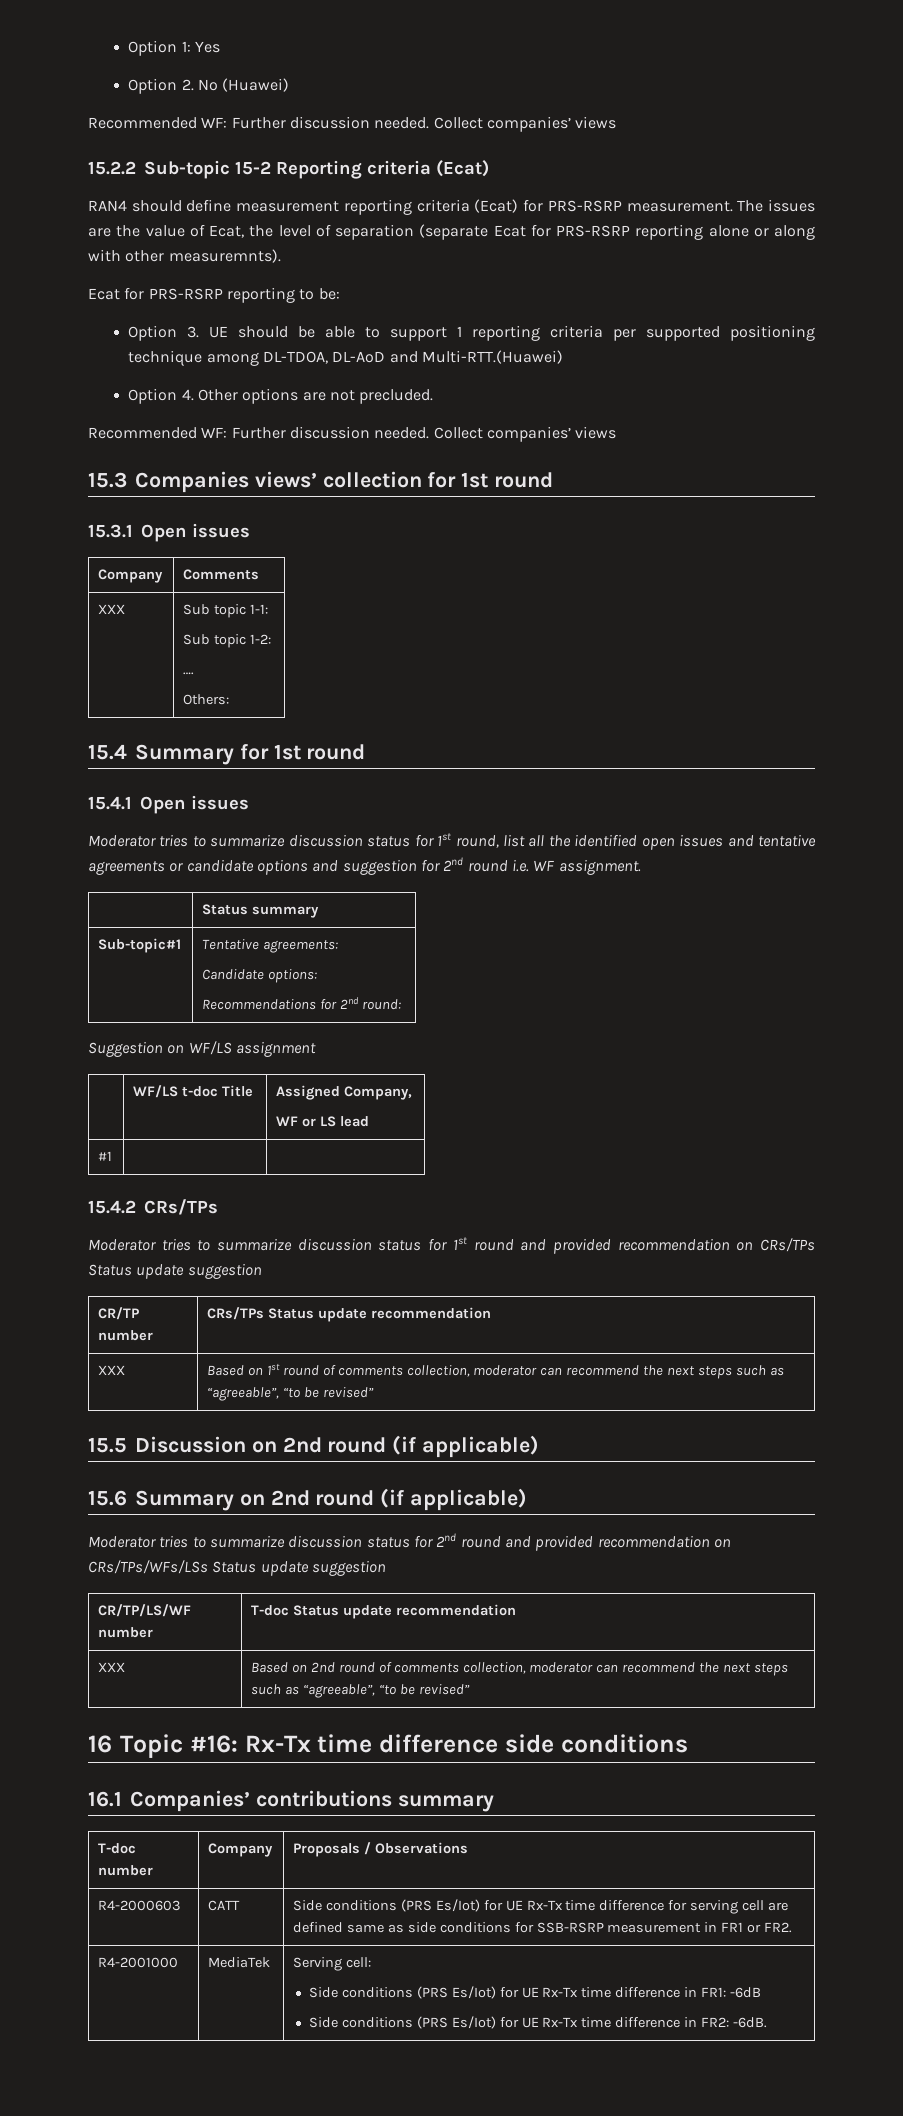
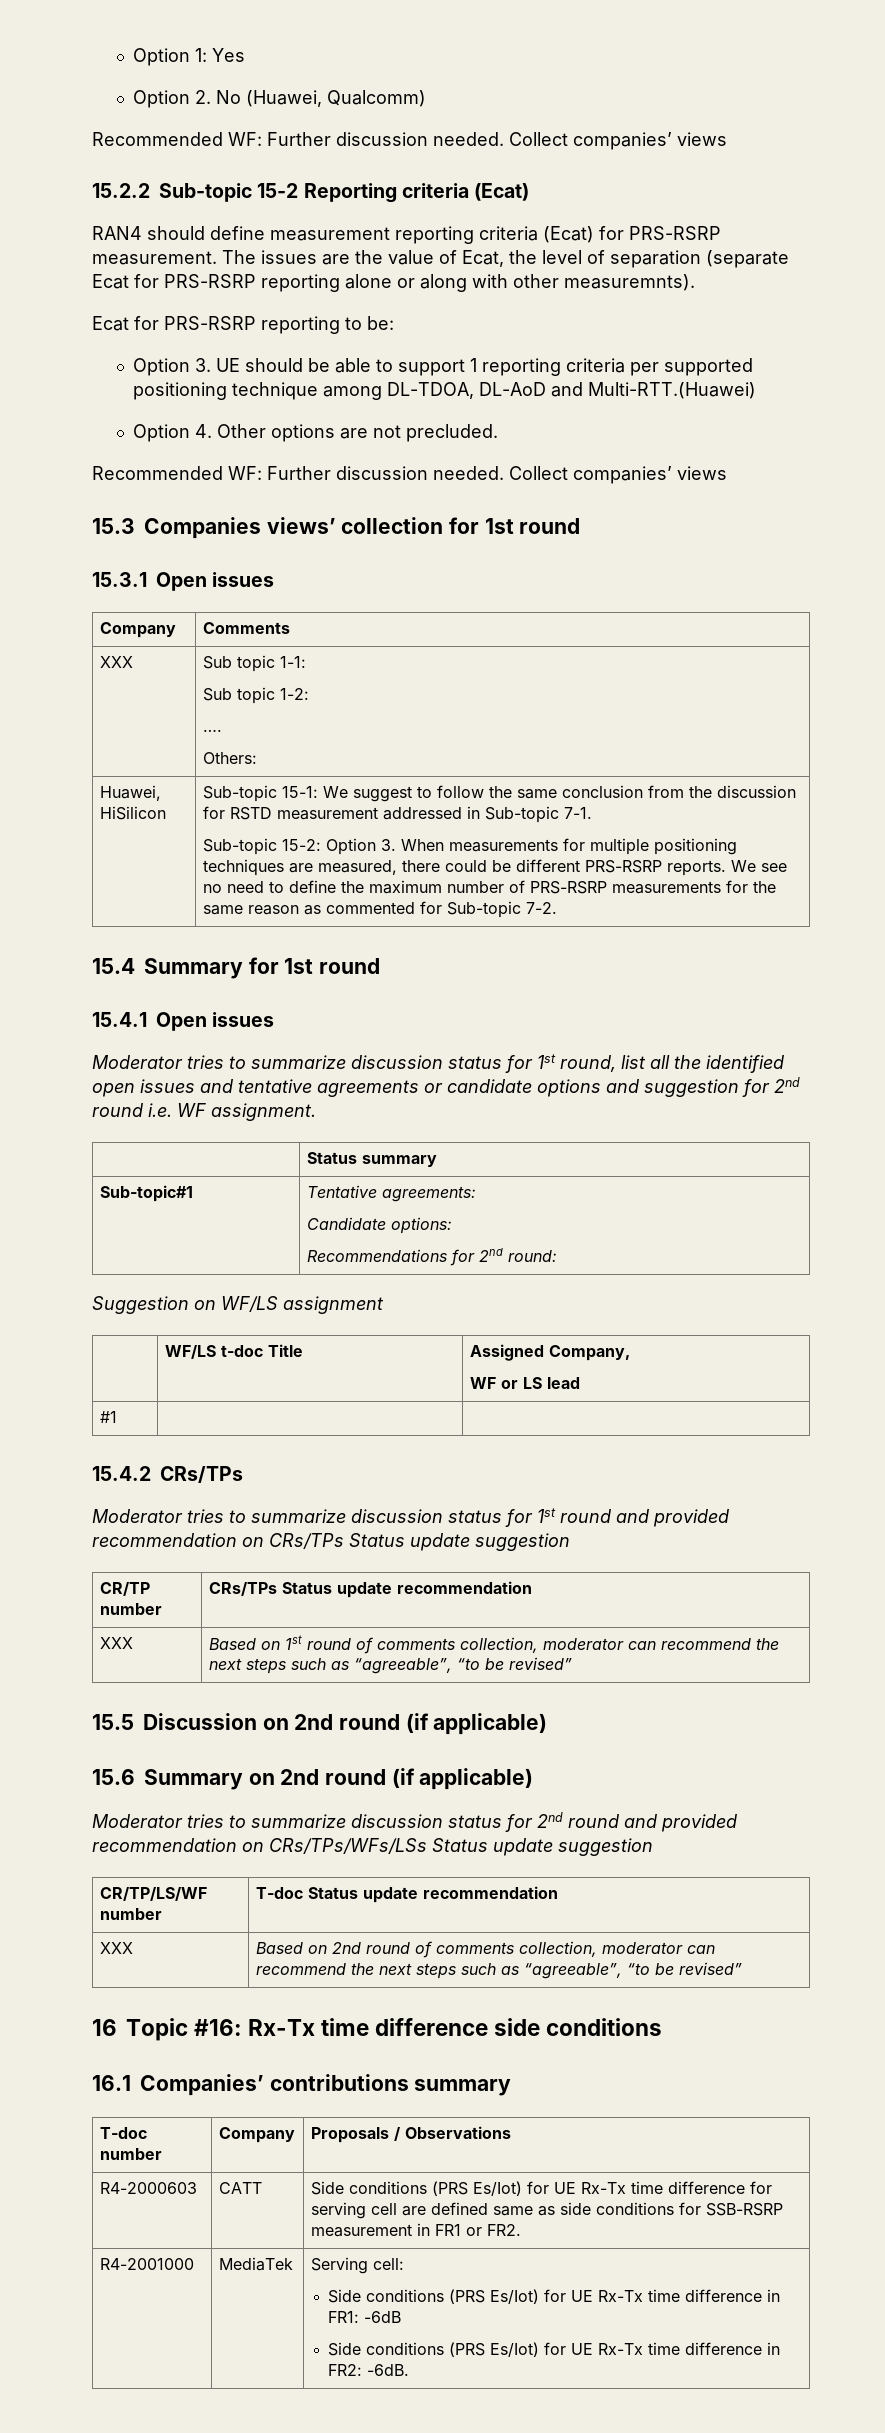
[222,78,290,92] (Huawei) -> [246,90,427,107] (Huawei, Qualcomm)
(230, 699) none -> [99,785,161,801] [99,806,166,820] [202,785,796,802] [202,806,592,823] [202,838,737,855] [202,859,787,876] [202,880,776,894] [202,901,557,918] // Huawei, HiSilicon | Sub-topic 15-1: We suggest to follow the same conclusion from the discussion for RSTD measurement addressed in Sub-topic 7-1. // Sub-topic 15-2: Option 3. When measurements for multiple positioning techniques are measured, there could be different PRS-RSRP reports. We see no need to define the maximum number of PRS-RSRP measurements for the same reason as commented for Sub-topic 7-2.

